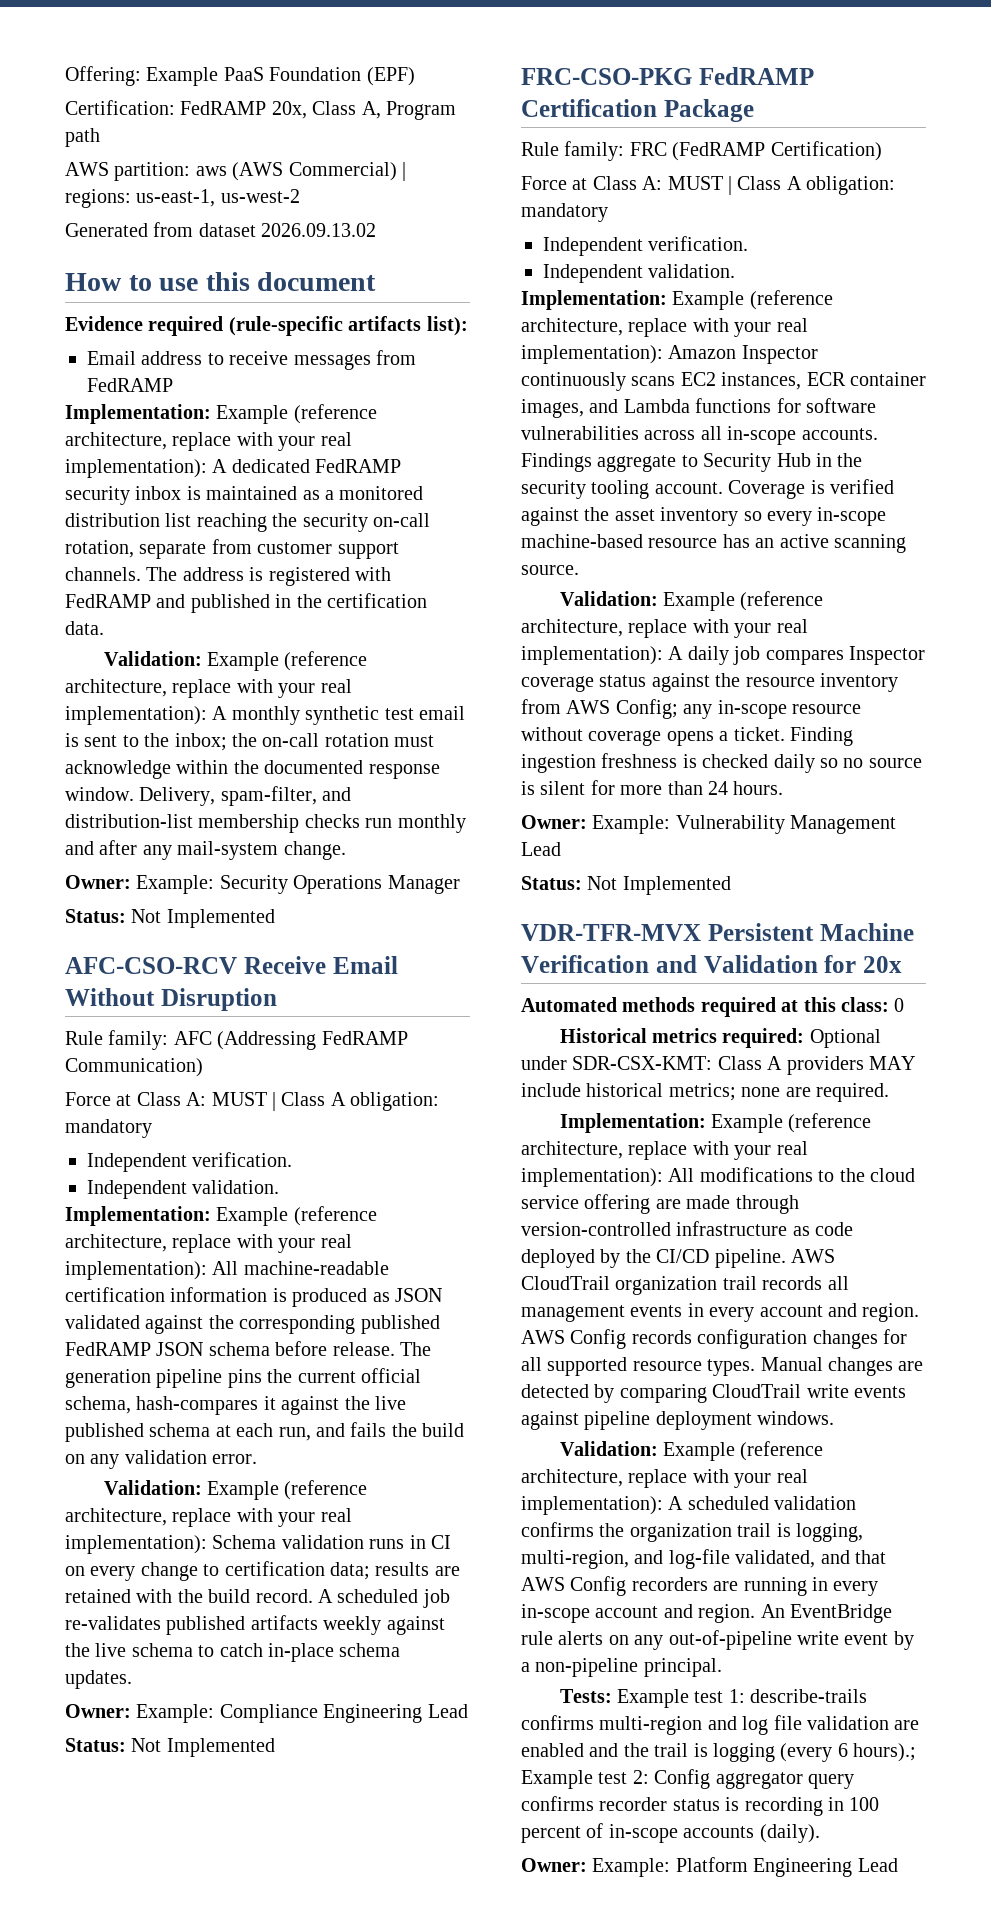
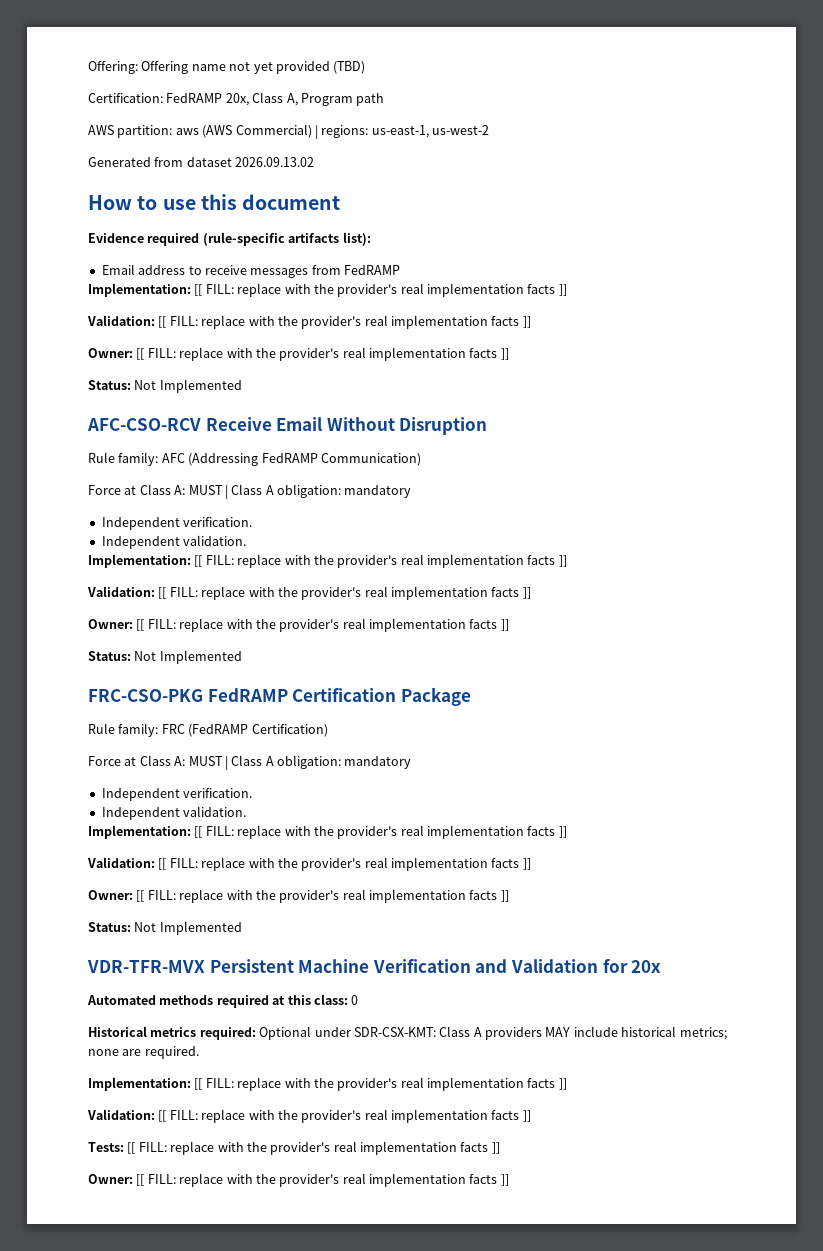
[146,67,415,86] Example PaaS Foundation (EPF) -> [141,61,366,74] Offering name not yet provided (TBD)
[216,404,377,424] [65,432,352,451] [65,459,402,478] [65,486,424,505] [65,513,430,532] [65,539,399,559] [65,567,391,586] [65,593,427,613] [65,621,104,635] [103,651,368,671] [65,679,352,698] [65,706,465,725] [65,733,435,751] [65,760,440,779] [65,786,352,806] [65,814,466,833] [65,840,346,860] [65,875,460,894] Example (reference architecture, replace with your real implementation): A dedicated FedRAMP security inbox is maintained as a monitored distribution list reaching the security on-call rotation, separate from customer support channels. The address is registered with FedRAMP and published in the certification data. // Validation: Example (reference architecture, replace with your real implementation): A monthly synthetic test email is sent to the inbox; the on-call rotation must acknowledge within the documented response window. Delivery, spam-filter, and distribution-list membership checks run monthly and after any mail-system change. // Owner: Example: Security Operations Manager -> [194,283,567,297] [87,315,531,329] [88,347,509,361] [[ FILL: replace with the provider's real implementation facts ]] // Validation: [[ FILL: replace with the provider's real implementation facts ]] // Owner: [[ FILL: replace with the provider's real implementation facts ]]
[216,1206,377,1226] [65,1234,352,1253] [65,1261,389,1280] [65,1287,442,1307] [65,1315,440,1334] [65,1341,431,1356] [65,1368,421,1388] [65,1396,406,1415] [65,1422,465,1442] [65,1450,258,1469] [103,1480,368,1500] [65,1508,352,1527] [65,1535,451,1554] [65,1561,460,1581] [65,1589,450,1608] [65,1615,445,1635] [65,1643,401,1662] [65,1670,132,1689] [65,1704,468,1723] Example (reference architecture, replace with your real implementation): All machine-readable certification information is produced as JSON validated against the corresponding published FedRAMP JSON schema before release. The generation pipeline pins the current official schema, hash-compares it against the live published schema at each run, and fails the build on any validation error. // Validation: Example (reference architecture, replace with your real implementation): Schema validation runs in CI on every change to certification data; results are retained with the build record. A scheduled job re-validates published artifacts weekly against the live schema to catch in-place schema updates. // Owner: Example: Compliance Engineering Lead -> [194,554,567,568] [87,586,531,600] [88,618,509,632] [[ FILL: replace with the provider's real implementation facts ]] // Validation: [[ FILL: replace with the provider's real implementation facts ]] // Owner: [[ FILL: replace with the provider's real implementation facts ]]
[672,290,833,310] [521,318,808,337] [521,345,818,364] [521,372,926,391] [521,398,876,418] [521,426,878,445] [521,453,863,472] [521,479,894,499] [521,507,887,526] [521,534,906,553] [521,565,579,575] [559,591,824,611] [521,619,808,638] [521,646,925,665] [521,673,898,692] [521,699,861,719] [521,727,853,746] [521,753,922,773] [521,780,784,795] [521,815,897,834] [521,842,561,856] Example (reference architecture, replace with your real implementation): Amazon Inspector continuously scans EC2 instances, ECR container images, and Lambda functions for software vulnerabilities across all in-scope accounts. Findings aggregate to Security Hub in the security tooling account. Coverage is verified against the asset inventory so every in-scope machine-based resource has an active scanning source. // Validation: Example (reference architecture, replace with your real implementation): A daily job compares Inspector coverage status against the resource inventory from AWS Config; any in-scope resource without coverage opens a ticket. Finding ingestion freshness is checked daily so no source is silent for more than 24 hours. // Owner: Example: Vulnerability Management Lead -> [194,825,567,839] [87,857,531,871] [88,889,509,903] [[ FILL: replace with the provider's real implementation facts ]] // Validation: [[ FILL: replace with the provider's real implementation facts ]] // Owner: [[ FILL: replace with the provider's real implementation facts ]]
[710,1113,872,1133] [521,1141,808,1160] [521,1167,915,1187] [521,1194,799,1214] [521,1221,854,1236] [521,1249,835,1268] [521,1276,849,1295] [521,1303,920,1322] [521,1329,907,1349] [521,1357,924,1376] [521,1384,906,1403] [521,1411,835,1430] [559,1441,824,1461] [521,1469,808,1488] [521,1496,857,1515] [521,1522,863,1542] [521,1549,886,1569] [521,1576,879,1596] [521,1604,892,1623] [521,1630,914,1650] [521,1658,722,1677] [559,1689,868,1708] [521,1715,920,1735] [521,1743,917,1762] [521,1769,854,1789] [521,1796,880,1816] [521,1823,820,1843] [521,1857,898,1877] Example (reference architecture, replace with your real implementation): All modifications to the cloud service offering are made through version-controlled infrastructure as code deployed by the CI/CD pipeline. AWS CloudTrail organization trail records all management events in every account and region. AWS Config records configuration changes for all supported resource types. Manual changes are detected by comparing CloudTrail write events against pipeline deployment windows. // Validation: Example (reference architecture, replace with your real implementation): A scheduled validation confirms the organization trail is logging, multi-region, and log-file validated, and that AWS Config recorders are running in every in-scope account and region. An EventBridge rule alerts on any out-of-pipeline write event by a non-pipeline principal. // Tests: Example test 1: describe-trails confirms multi-region and log file validation are enabled and the trail is logging (every 6 hours).; Example test 2: Config aggregator query confirms recorder status is recording in 100 percent of in-scope accounts (daily). // Owner: Example: Platform Engineering Lead -> [194,1077,567,1091] [87,1109,531,1123] [88,1141,500,1155] [88,1173,509,1187] [[ FILL: replace with the provider's real implementation facts ]] // Validation: [[ FILL: replace with the provider's real implementation facts ]] // Tests: [[ FILL: replace with the provider's real implementation facts ]] // Owner: [[ FILL: replace with the provider's real implementation facts ]]

